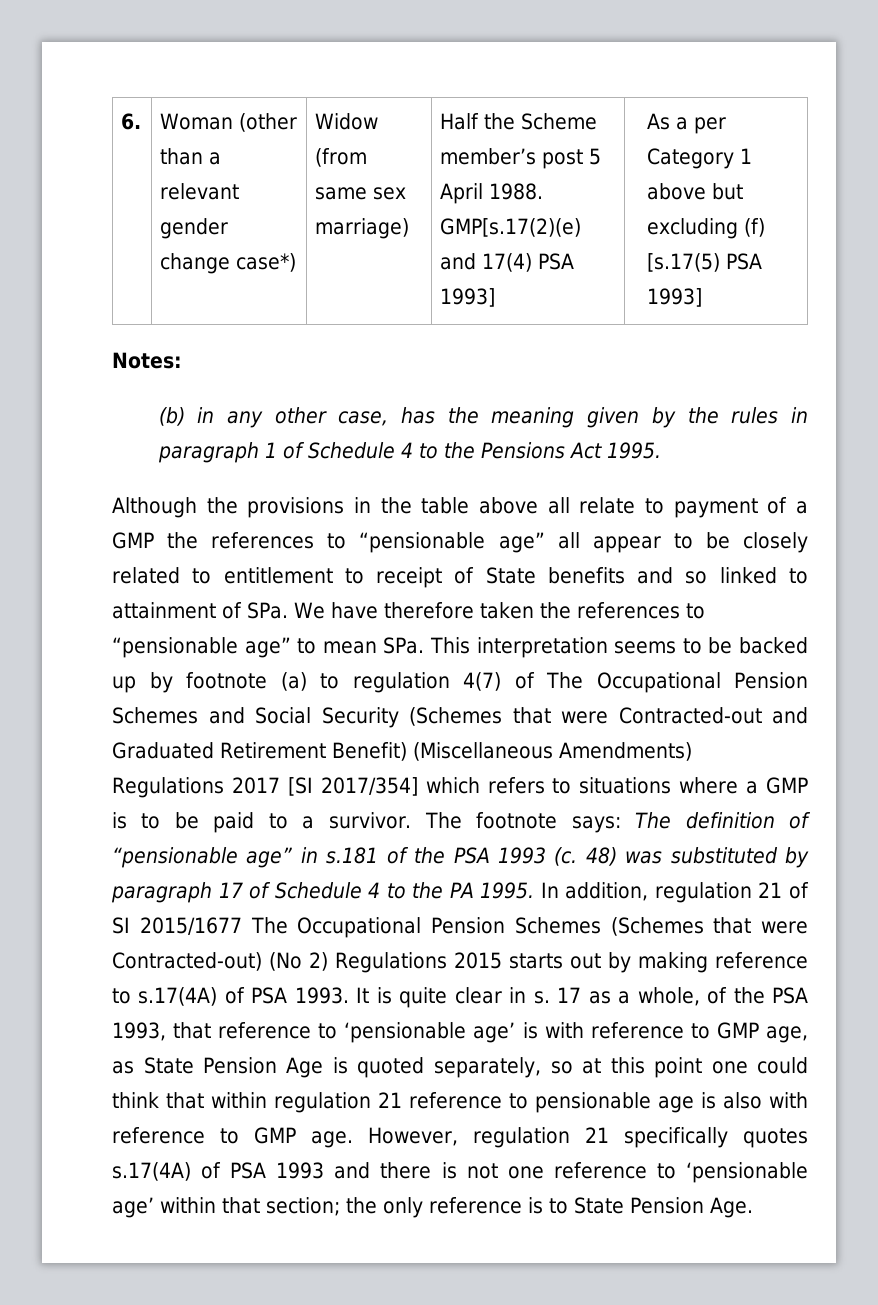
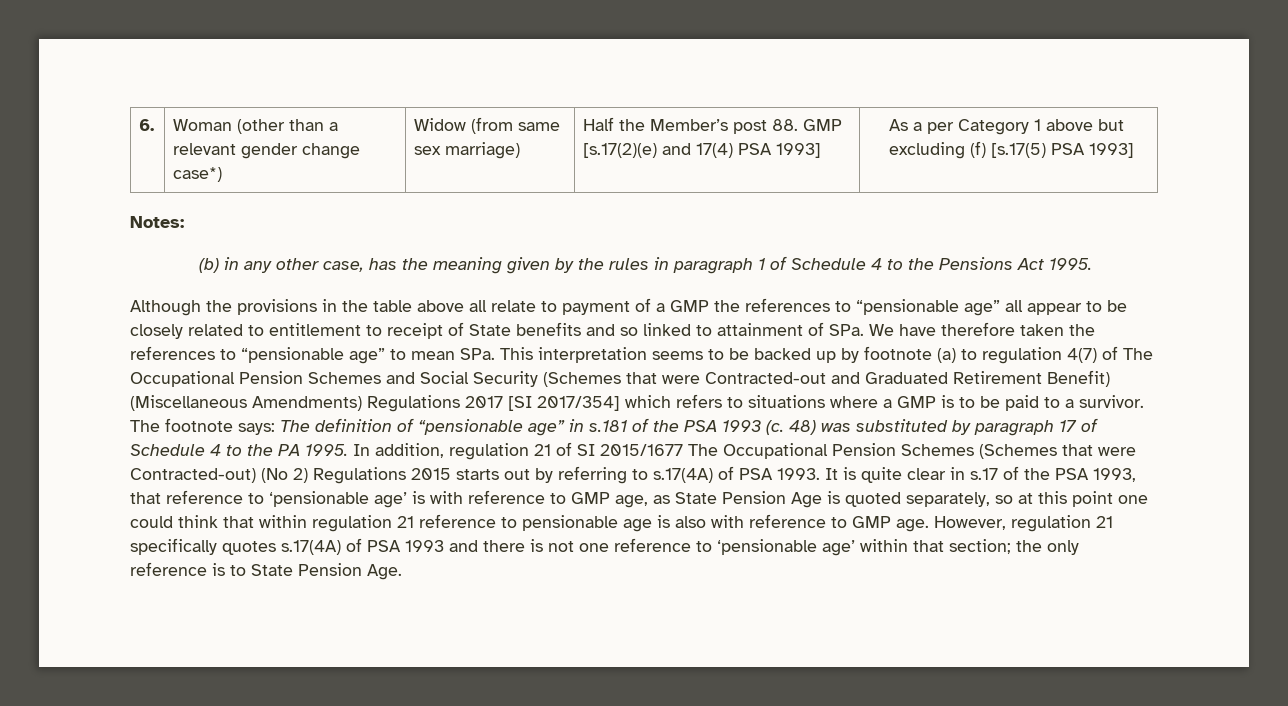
[521,113,598,130] [440,148,602,169] [440,183,544,204] [440,218,582,237] Scheme member’s post 5 April 1988. GMP[s.17(2)(e) -> [650,119,843,134] [583,143,658,158] Member’s post 88. GMP [s.17(2)(e)
[637,952,808,973] making reference -> [558,466,627,484] referring
[533,987,700,1006] s. 17 as a whole, -> [970,468,998,480] s.17

